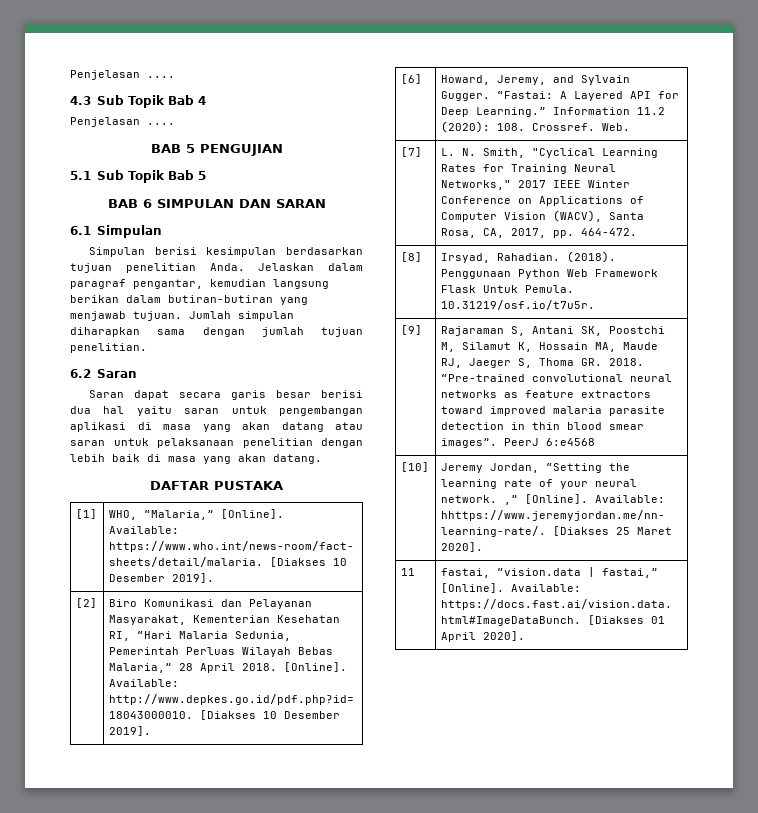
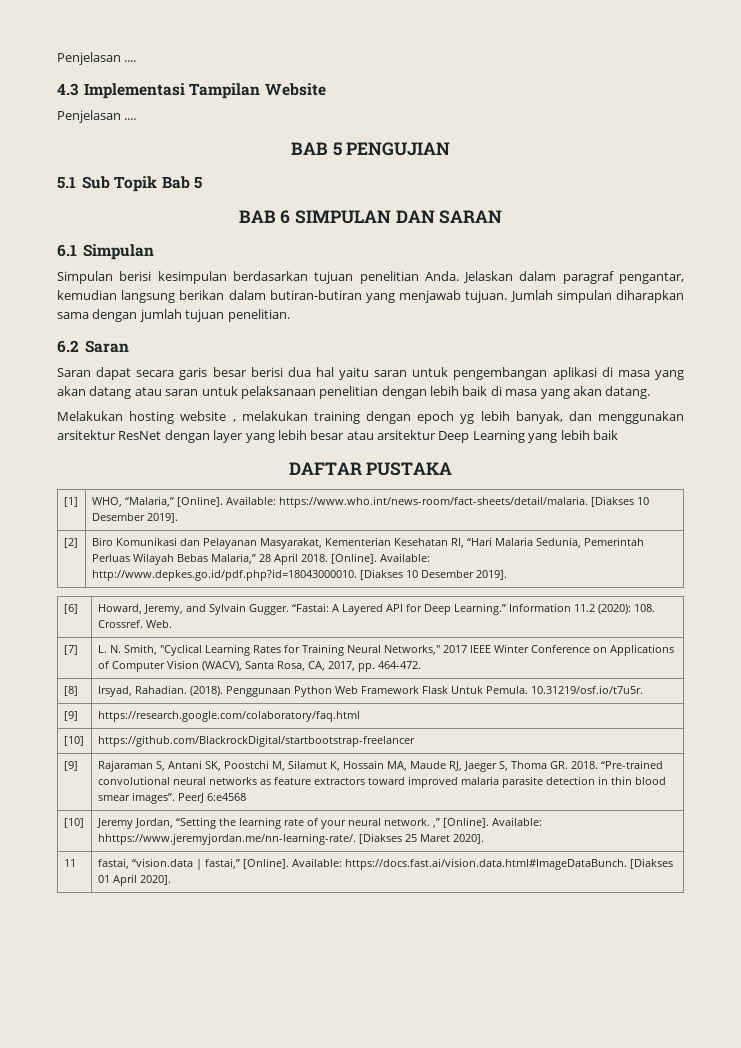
[96,95,207,108] Sub Topik Bab 4 -> [84,83,326,99] Implementasi Tampilan Website
(322, 459) none -> [57,411,685,424] [57,430,618,443] // Melakukan hosting website , melakukan training dengan epoch yg lebih banyak, dan menggunakan arsitektur ResNet dengan layer yang lebih besar atau arsitektur Deep Learning yang lebih baik
(595, 305) none -> [63,711,78,721] [97,711,360,722] [63,736,84,746] [97,735,415,747] // [9] | https://research.google.com/colaboratory/faq.html // [10] | https://github.com/BlackrockDigital/startbootstrap-freelancer

